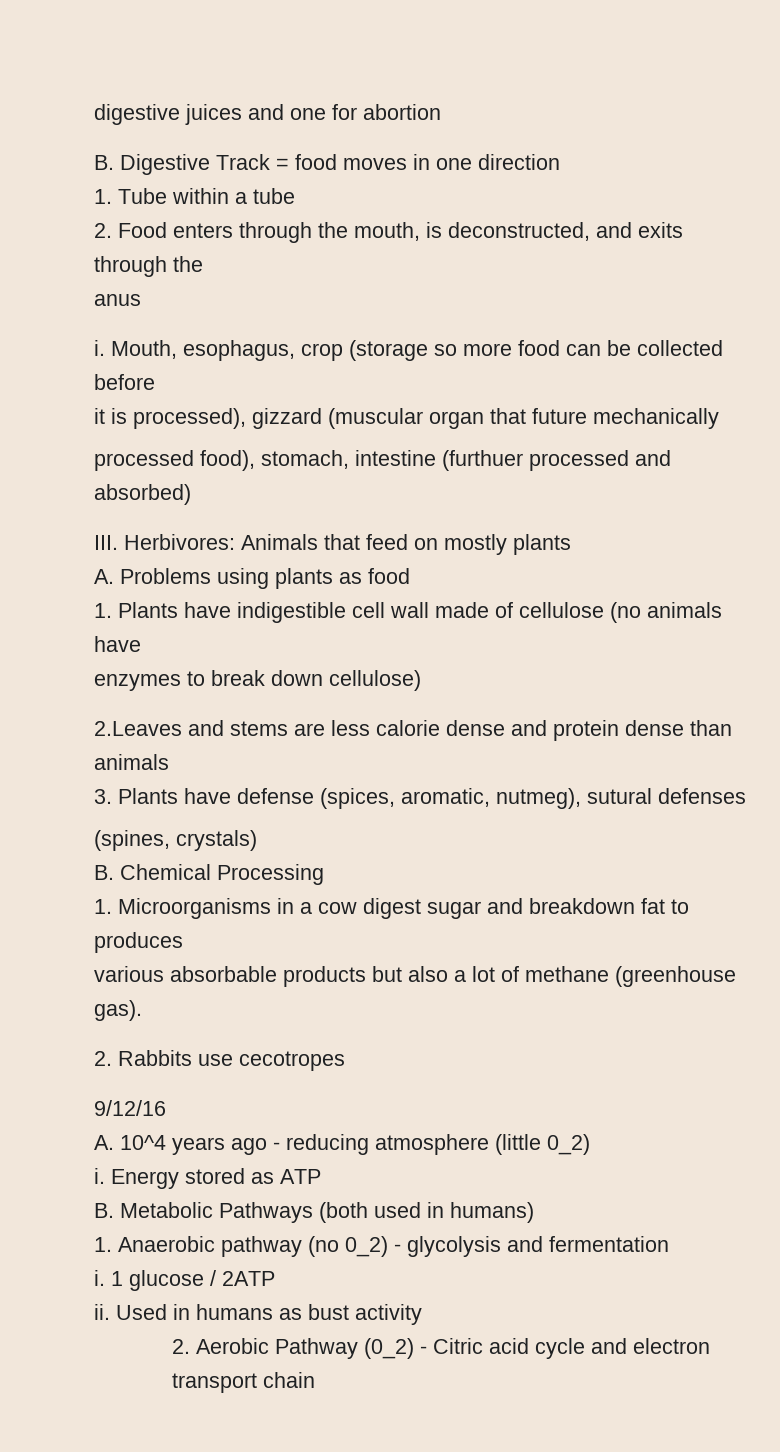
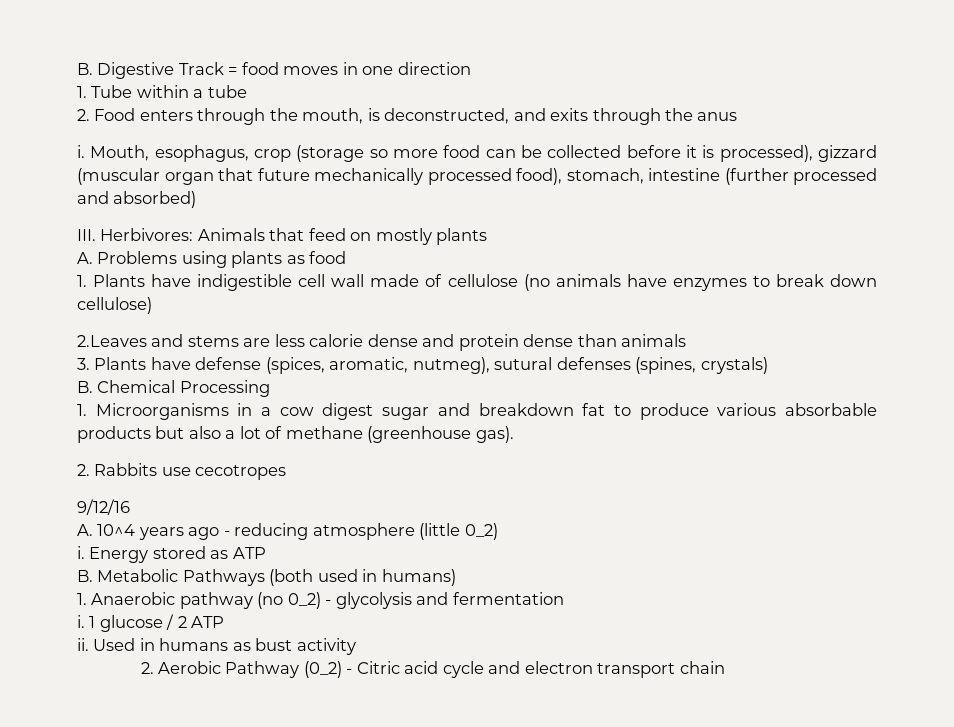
[94,104,441,125] digestive juices and one for abortion // -> (77, 69) none
(203, 264) // -> (694, 114) none
(155, 382) // -> (681, 151) none
(719, 418) // -> (423, 176) none
[442,450,523,471] (furthuer -> [724,168,789,185] (further
(141, 644) // -> (667, 280) none
(746, 796) // -> (631, 363) none
[94,932,183,953] produces // -> [639,403,709,420] produce
[222,1271,275,1286] 2ATP -> [177,616,225,628] 2 ATP

